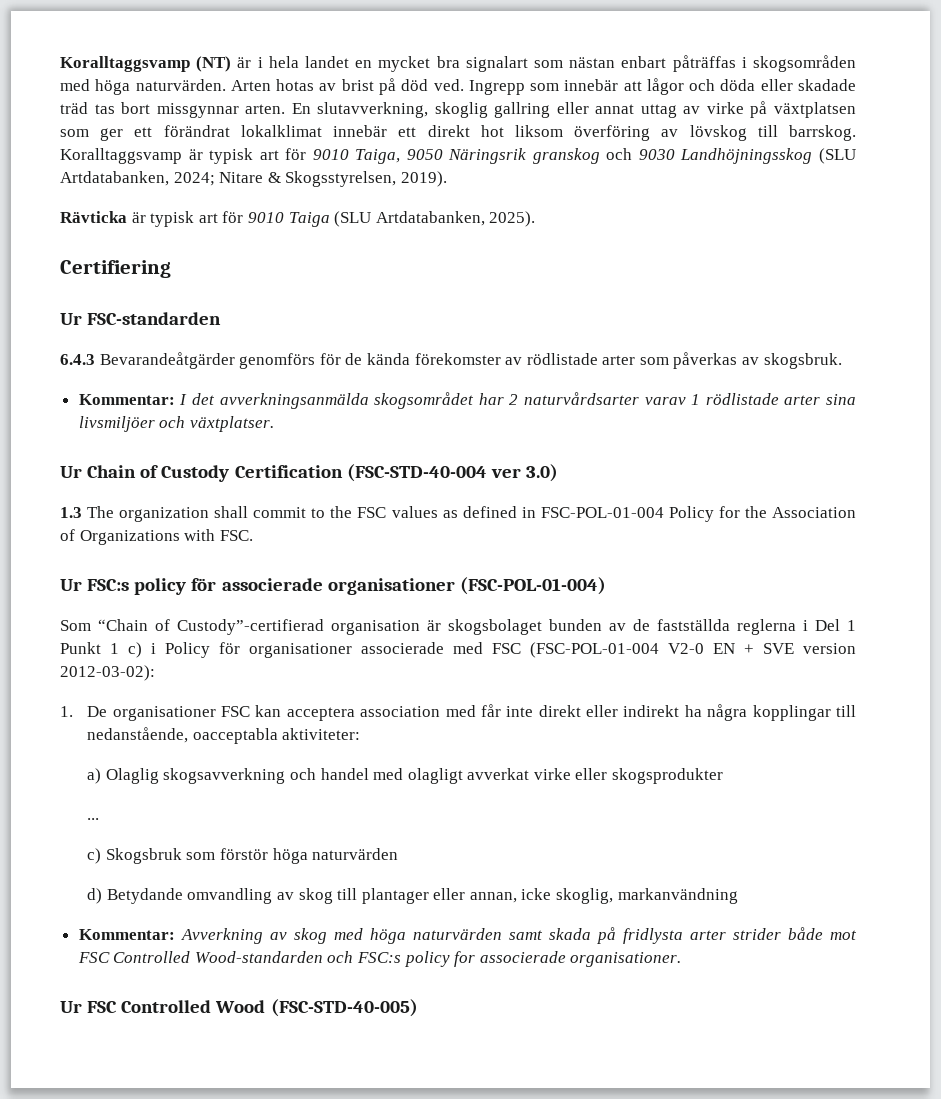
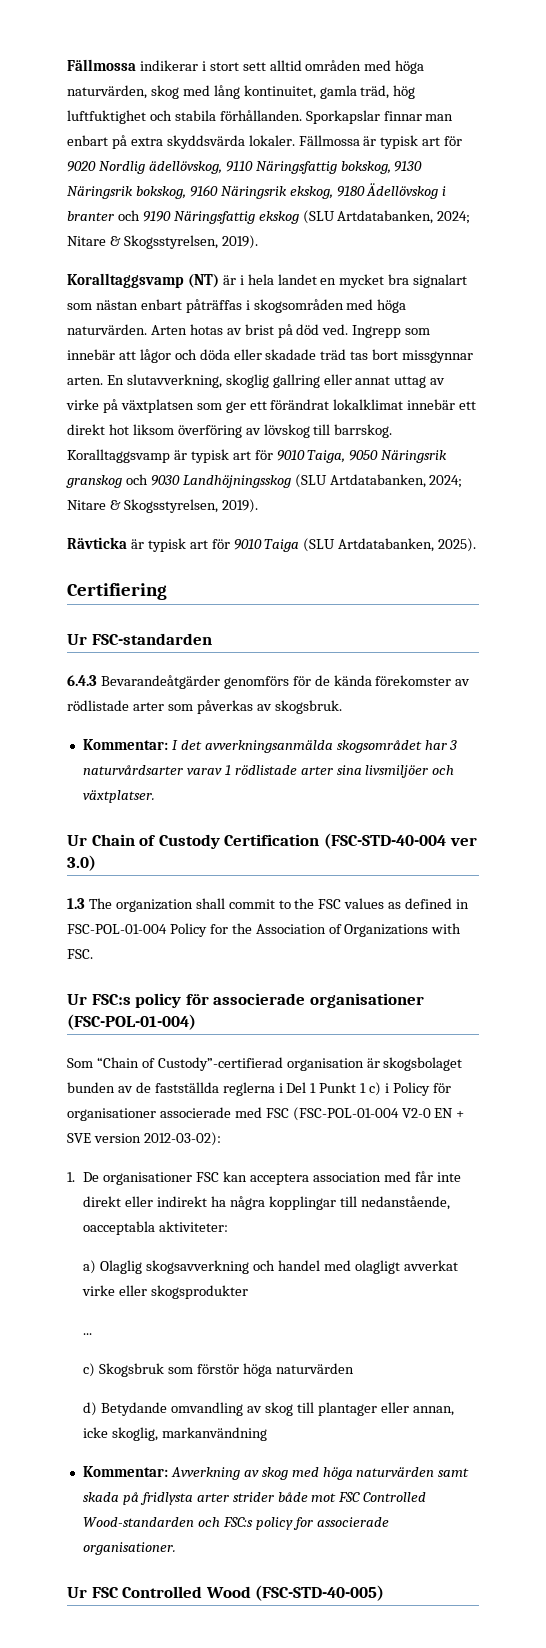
(60, 64) none -> [67,59,425,74] [67,85,416,99] [67,110,454,124] [67,135,463,149] [67,161,423,174] [67,183,447,199] [67,210,471,224] [67,235,258,249] Fällmossa indikerar i stort sett alltid områden med höga naturvärden, skog med lång kontinuitet, gamla träd, hög luftfuktighet och stabila förhållanden. Sporkapslar finnar man enbart på extra skyddsvärda lokaler. Fällmossa är typisk art för 9020 Nordlig ädellövskog, 9110 Näringsfattig bokskog, 9130 Näringsrik bokskog, 9160 Näringsrik ekskog, 9180 Ädellövskog i branter och 9190 Näringsfattig ekskog (SLU Artdatabanken, 2024; Nitare & Skogsstyrelsen, 2019). //
[509,394,519,405] 2 -> [449,740,458,750] 3

